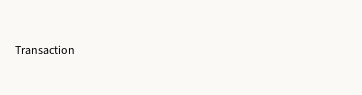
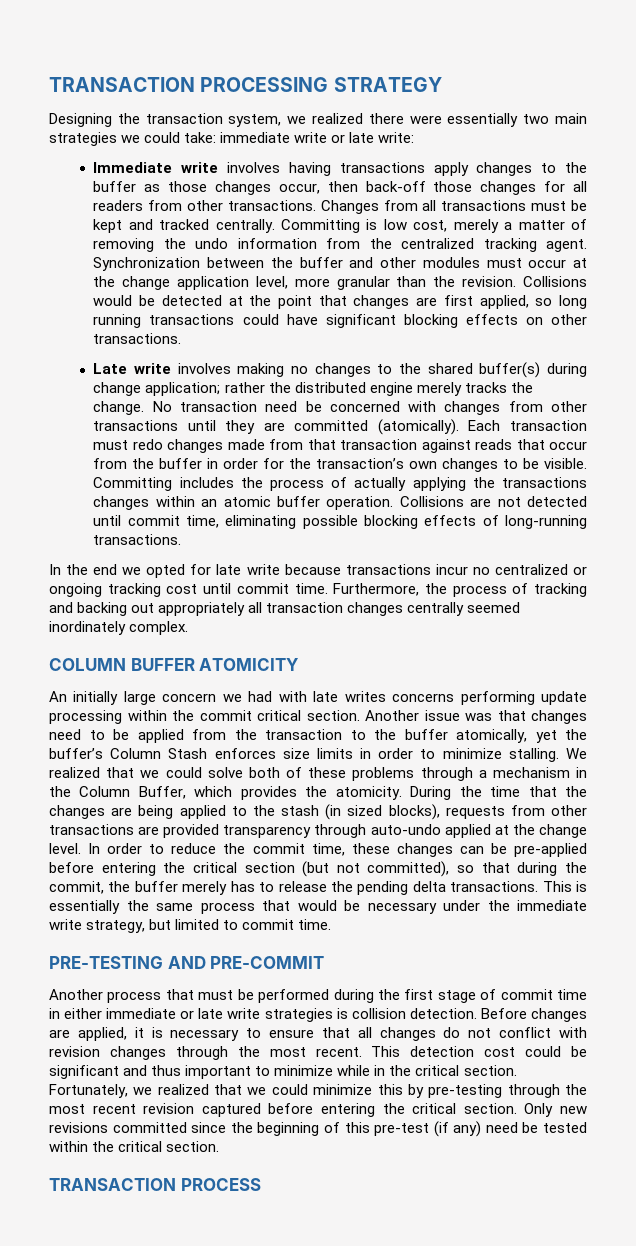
[15,45,75,55] Transaction -> [49,77,442,92] [49,113,588,127] [49,132,415,146] [93,162,588,176] [93,181,587,195] [93,200,588,214] [93,219,588,233] [93,238,588,252] [93,257,588,271] [93,276,588,290] [93,295,588,309] [93,314,588,328] [93,333,182,344] [93,362,587,378] [93,382,533,396] [93,401,587,415] [93,419,587,435] [93,439,587,453] [93,458,588,472] [93,477,588,491] [93,496,588,510] [93,515,588,529] [93,534,182,545] [49,564,587,578] [49,583,587,597] [49,602,521,616] [49,621,189,635] [49,658,300,671] [49,691,587,705] [49,710,587,724] [49,729,587,743] [49,748,587,762] [49,767,587,781] [49,786,587,800] [49,804,588,820] [49,824,588,838] [49,843,587,857] [49,861,587,877] [49,881,587,895] [49,900,587,914] [49,919,332,933] [49,956,325,969] [49,989,587,1003] [49,1008,588,1022] [49,1027,588,1041] [49,1046,587,1060] [49,1065,517,1079] [49,1084,588,1098] [49,1103,588,1117] [49,1121,587,1137] [49,1141,220,1152] [49,1178,261,1191] TRANSACTION PROCESSING STRATEGY // Designing the transaction system, we realized there were essentially two main strategies we could take: immediate write or late write: // Immediate write involves having transactions apply changes to the buffer as those changes occur, then back-off those changes for all readers from other transactions. Changes from all transactions must be kept and tracked centrally. Committing is low cost, merely a matter of removing the undo information from the centralized tracking agent. Synchronization between the buffer and other modules must occur at the change application level, more granular than the revision. Collisions would be detected at the point that changes are first applied, so long running transactions could have significant blocking effects on other transactions. // Late write involves making no changes to the shared buffer(s) during change application; rather the distributed engine merely tracks the change. No transaction need be concerned with changes from other transactions until they are committed (atomically). Each transaction must redo changes made from that transaction against reads that occur from the buffer in order for the transaction’s own changes to be visible. Committing includes the process of actually applying the transactions changes within an atomic buffer operation. Collisions are not detected until commit time, eliminating possible blocking effects of long-running transactions. // In the end we opted for late write because transactions incur no centralized or ongoing tracking cost until commit time. Furthermore, the process of tracking and backing out appropriately all transaction changes centrally seemed inordinately complex. // COLUMN BUFFER ATOMICITY // An initially large concern we had with late writes concerns performing update processing within the commit critical section. Another issue was that changes need to be applied from the transaction to the buffer atomically, yet the buffer’s Column Stash enforces size limits in order to minimize stalling. We realized that we could solve both of these problems through a mechanism in the Column Buffer, which provides the atomicity. During the time that the changes are being applied to the stash (in sized blocks), requests from other transactions are provided transparency through auto-undo applied at the change level. In order to reduce the commit time, these changes can be pre-applied before entering the critical section (but not committed), so that during the commit, the buffer merely has to release the pending delta transactions. This is essentially the same process that would be necessary under the immediate write strategy, but limited to commit time. // PRE-TESTING AND PRE-COMMIT // Another process that must be performed during the first stage of commit time in either immediate or late write strategies is collision detection. Before changes are applied, it is necessary to ensure that all changes do not conflict with revision changes through the most recent. This detection cost could be significant and thus important to minimize while in the critical section. Fortunately, we realized that we could minimize this by pre-testing through the most recent revision captured before entering the critical section. Only new revisions committed since the beginning of this pre-test (if any) need be tested within the critical section. // TRANSACTION PROCESS

